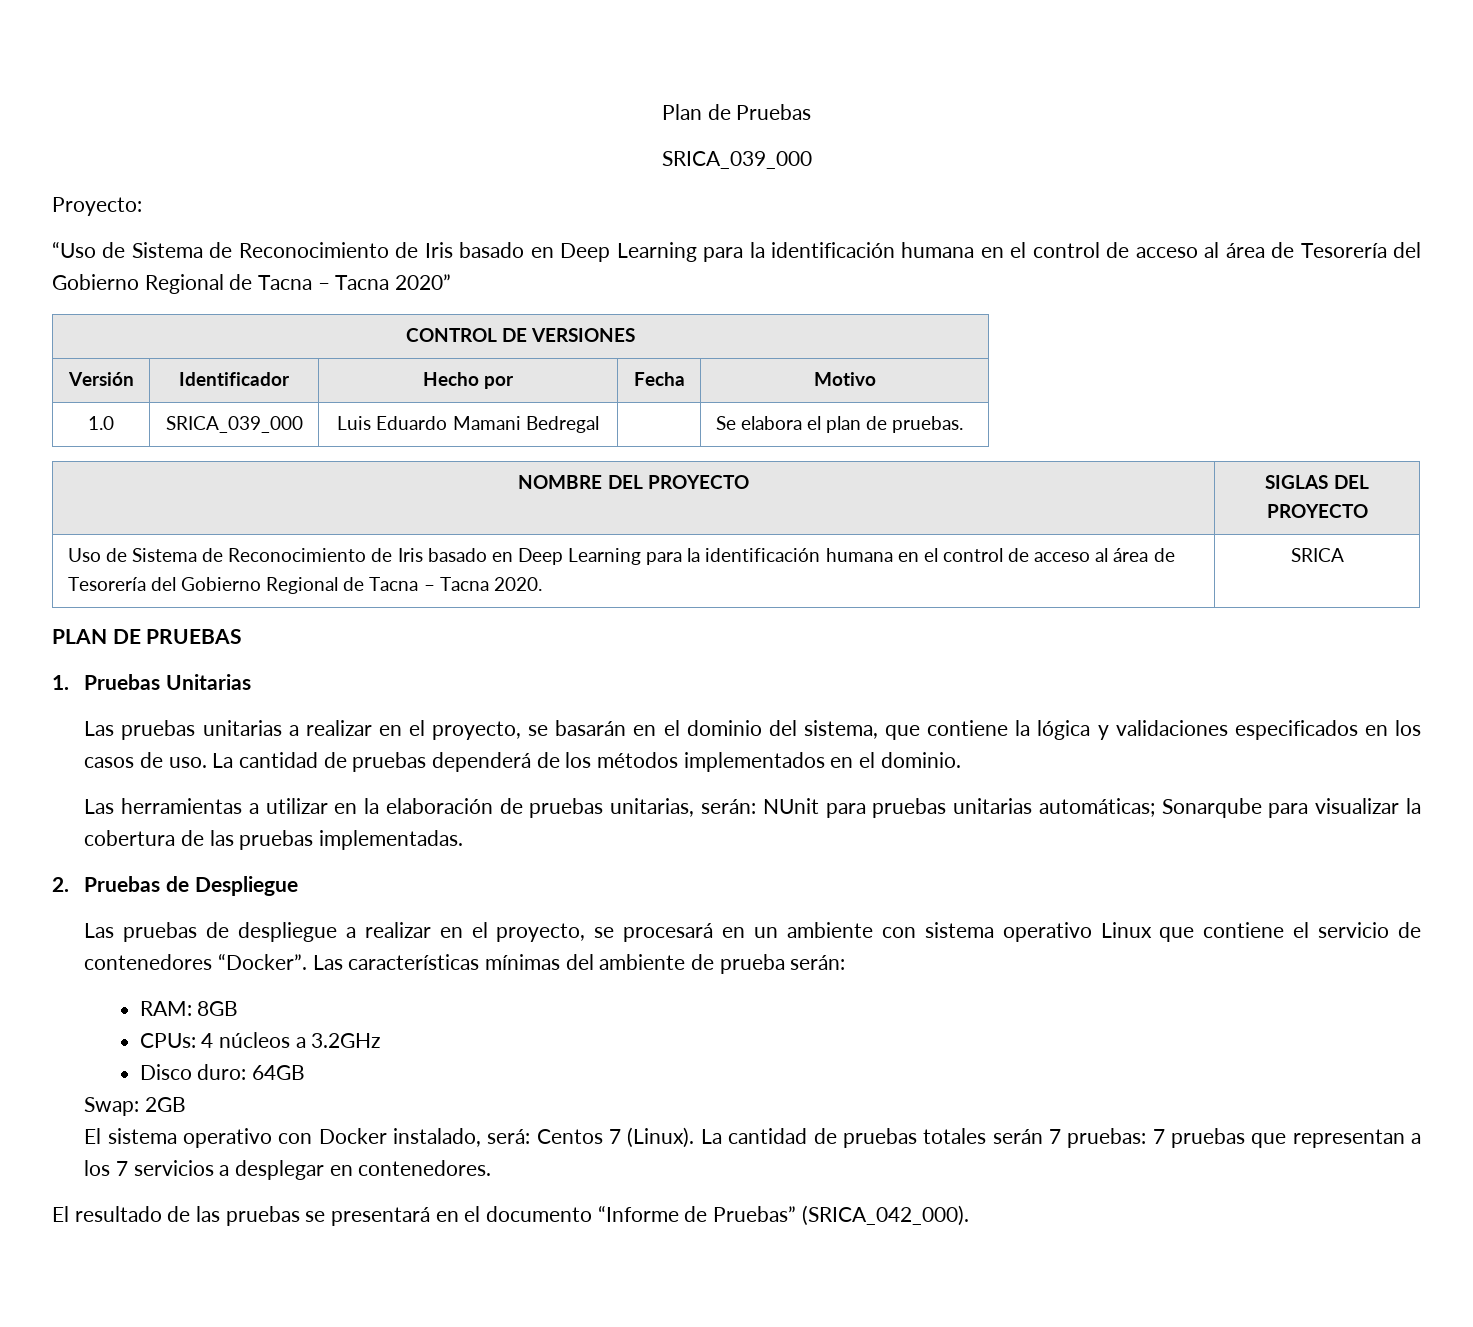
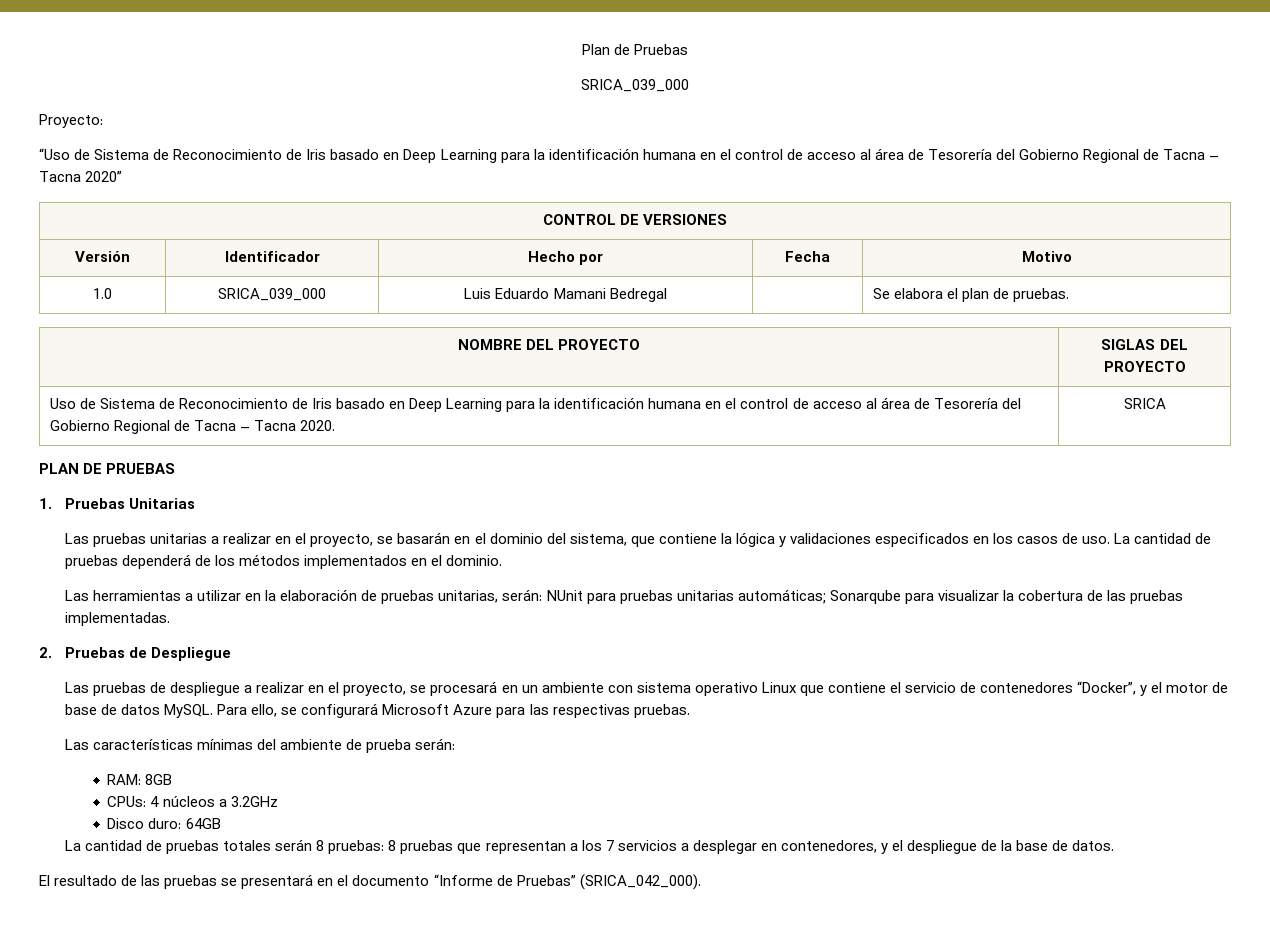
[217,953,307,970] “Docker”. -> [1077,681,1229,696] [64,703,690,718] “Docker”, y el motor de base de datos MySQL. Para ello, se configurará Microsoft Azure para las respectivas pruebas. //
[84,1097,186,1116] [84,1127,695,1148] Swap: 2GB // El sistema operativo con Docker instalado, será: Centos 7 (Linux). -> (221, 823) none
[1048,1128,1165,1148] 7 pruebas: 7 -> [316,840,397,854] 8 pruebas: 8
[358,1160,492,1176] contenedores. -> [780,840,1115,854] contenedores, y el despliegue de la base de datos.

